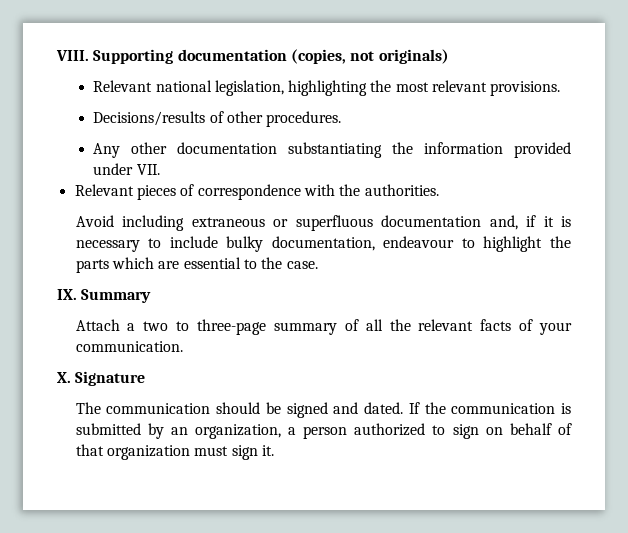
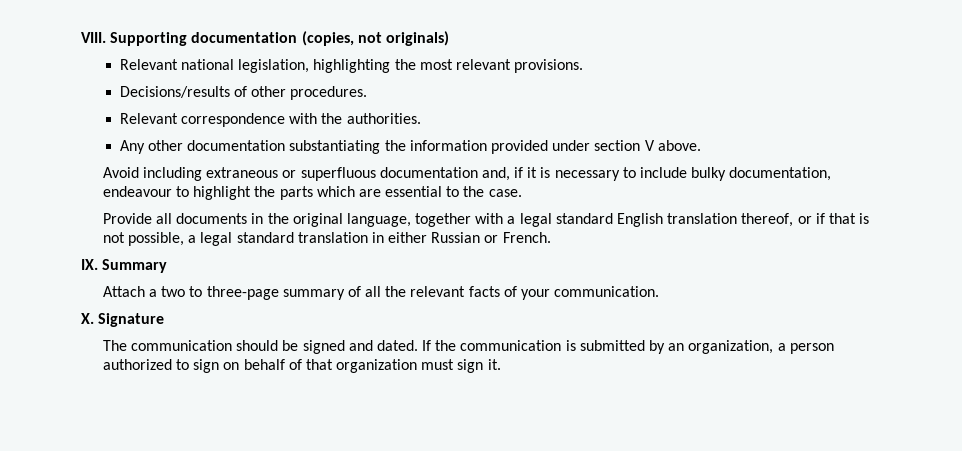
(342, 119) none -> [119,113,421,127] // Relevant correspondence with the authorities.
[136,164,160,175] [74,184,439,200] VII. // Relevant pieces of correspondence with the authorities. -> [594,140,701,151] section V above.
(318, 265) none -> [102,213,870,227] [102,232,551,246] // Provide all documents in the original language, together with a legal standard English translation thereof, or if that is not possible, a legal standard translation in either Russian or French.

